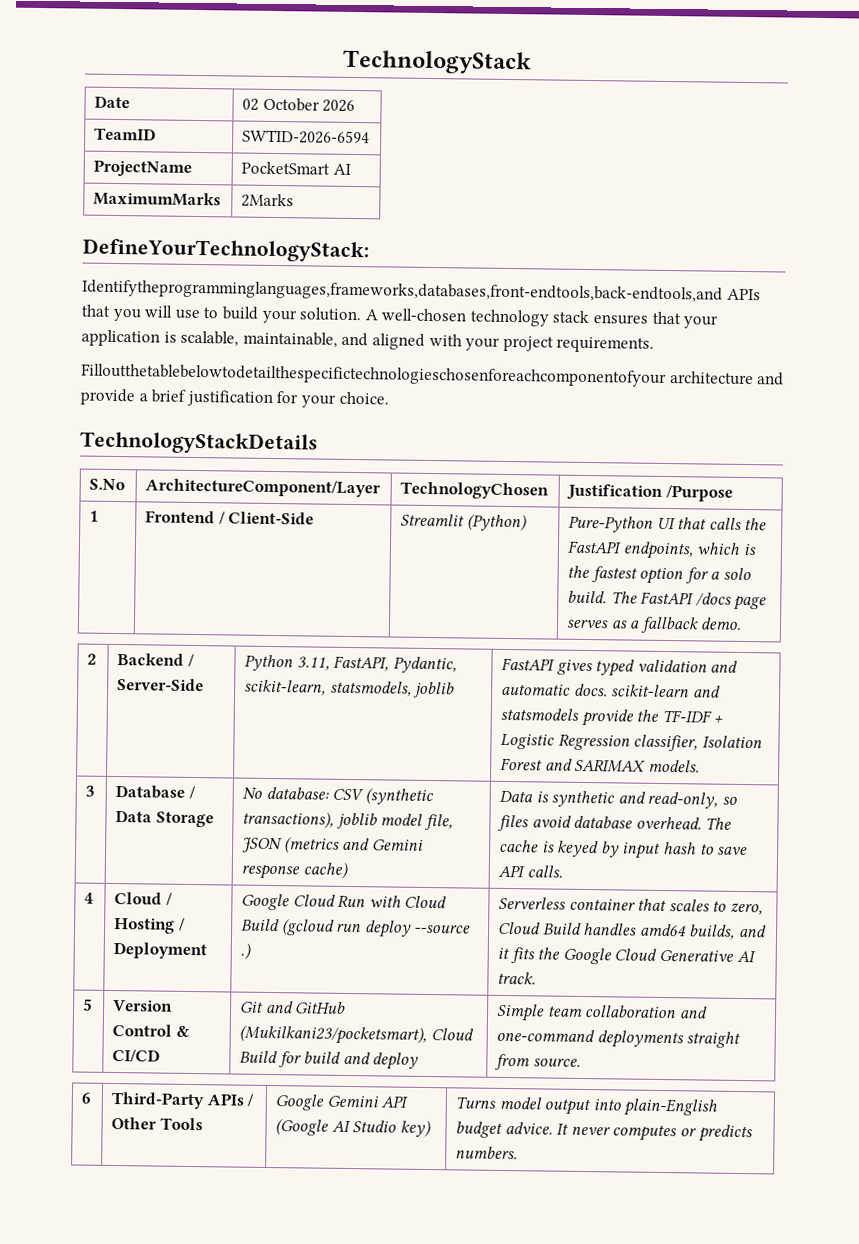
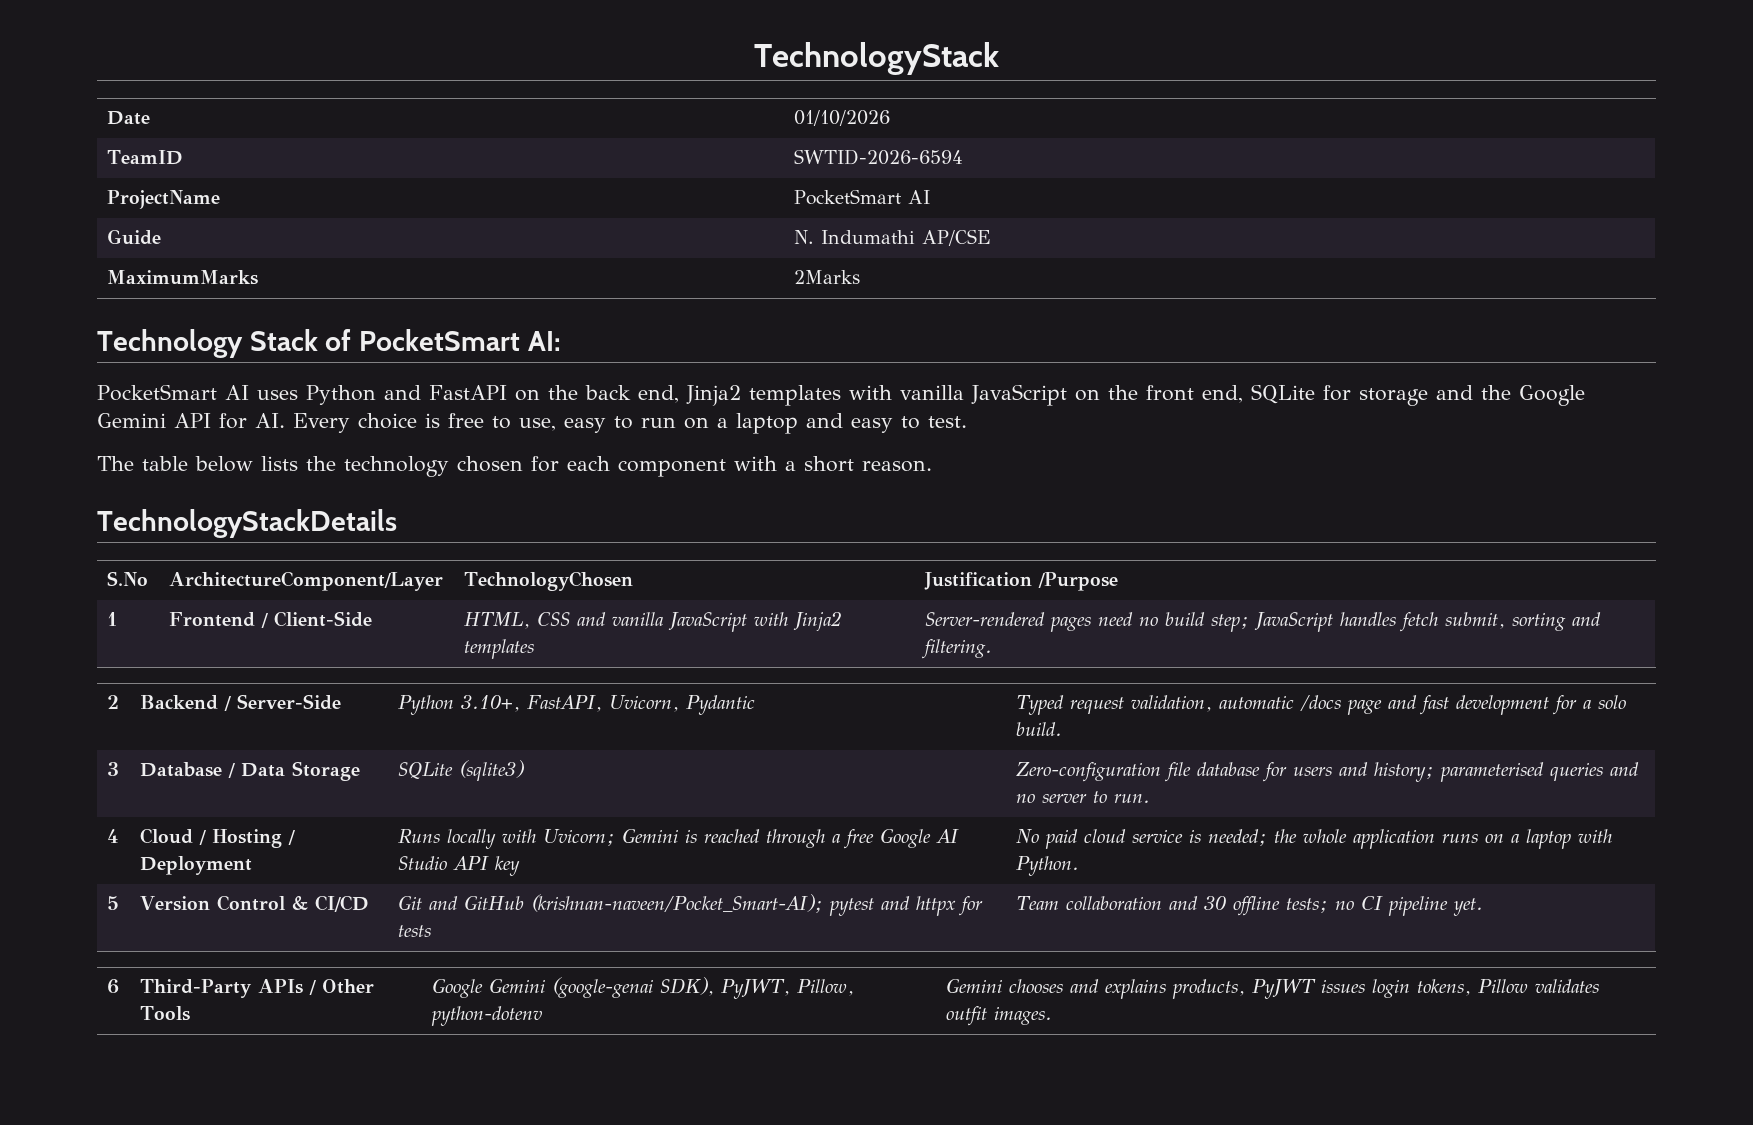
[242,97,356,113] 02 October 2026 -> [794,110,891,126] 01/10/2026
[93,191,222,207] [241,193,295,208] [82,238,370,263] [82,279,761,304] [81,304,719,329] [81,329,655,353] [81,363,785,387] [80,388,389,408] MaximumMarks | 2Marks // DefineYourTechnologyStack: // Identifytheprogramminglanguages,frameworks,databases,front-endtools,back-endtools,and APIs that you will use to build your solution. A well-chosen technology stack ensures that your application is scalable, maintainable, and aligned with your project requirements. // Filloutthetablebelowtodetailthespecifictechnologieschosenforeachcomponentofyour architecture and provide a brief justification for your choice. -> [107,229,162,245] [794,229,992,246] [107,270,259,285] [794,270,861,284] [97,329,561,358] [97,384,1585,406] [97,413,967,434] [97,456,932,477] Guide | N. Indumathi AP/CSE // MaximumMarks | 2Marks // Technology Stack of PocketSmart AI: // PocketSmart AI uses Python and FastAPI on the back end, Jinja2 templates with vanilla JavaScript on the front end, SQLite for storage and the Google Gemini API for AI. Every choice is free to use, easy to run on a laptop and easy to test. // The table below lists the technology chosen for each component with a short reason.
[400,513,527,532] [568,515,768,533] [567,540,757,560] [567,565,752,585] [567,590,768,611] [566,616,743,634] Streamlit (Python) | Pure-Python UI that calls the FastAPI endpoints, which is the fastest option for a solo build. The FastAPI /docs page serves as a fallback demo. -> [464,611,843,632] [464,639,535,659] [925,612,1602,632] [921,639,993,659] HTML, CSS and vanilla JavaScript with Jinja2 templates | Server-rendered pages need no build step; JavaScript handles fetch submit, sorting and filtering.
[296,655,457,674] [244,679,456,699] [501,657,739,677] [501,683,721,698] [500,707,724,727] [500,733,762,752] [500,757,700,773] 3.11, FastAPI, Pydantic, scikit-learn, statsmodels, joblib | FastAPI gives typed validation and automatic docs. scikit-learn and statsmodels provide the TF-IDF + Logistic Regression classifier, Isolation Forest and SARIMAX models. -> [461,695,756,715] [1016,695,1627,715] [1016,722,1063,736] 3.10+, FastAPI, Uvicorn, Pydantic | Typed request validation, automatic /docs page and fast development for a solo build.
[242,786,434,806] [242,810,453,831] [242,836,424,854] [241,861,348,880] [499,790,738,809] [497,814,733,832] [499,839,749,859] [498,864,563,878] No database: CSV (synthetic transactions), joblib model file, JSON (metrics and Gemini response cache) | Data is synthetic and read-only, so files avoid database overhead. The cache is keyed by input hash to save API calls. -> [398,760,525,781] [1016,762,1640,782] [1016,791,1151,803] SQLite (sqlite3) | Zero-configuration file database for users and history; parameterised queries and no server to run.
[241,893,448,911] [241,918,472,938] [240,942,252,960] [498,896,764,916] [498,921,768,940] [497,947,756,965] [497,971,537,985] Google Cloud Run with Cloud Build (gcloud run deploy --source .) | Serverless container that scales to zero, Cloud Build handles amd64 builds, and it fits the Google Cloud Generative AI track. -> [398,828,960,849] [398,856,521,876] [1016,829,1613,849] [1016,856,1080,876] Runs locally with Uvicorn; Gemini is reached through a free Google AI Studio API key | No paid cloud service is needed; the whole application runs on a laptop with Python.
[239,1024,474,1046] [239,1050,420,1070] [496,1003,708,1022] [496,1028,742,1049] [494,1053,581,1071] (Mukilkani23/pocketsmart), Cloud Build for build and deploy | Simple team collaboration and one-command deployments straight from source. -> [531,894,984,916] [398,925,432,937] [1016,896,1484,916] (krishnan-naveen/Pocket_Smart-AI); pytest and httpx for tests | Team collaboration and 30 offline tests; no CI pipeline yet.
[381,1095,409,1108] [275,1118,431,1138] [455,1096,718,1117] [455,1121,753,1143] [455,1146,519,1160] API (Google AI Studio key) | Turns model output into plain-English budget advice. It never computes or predicts numbers. -> [552,977,855,999] [431,1006,544,1026] [946,978,1600,999] [946,1006,1053,1026] (google-genai SDK), PyJWT, Pillow, python-dotenv | Gemini chooses and explains products, PyJWT issues login tokens, Pillow validates outfit images.

